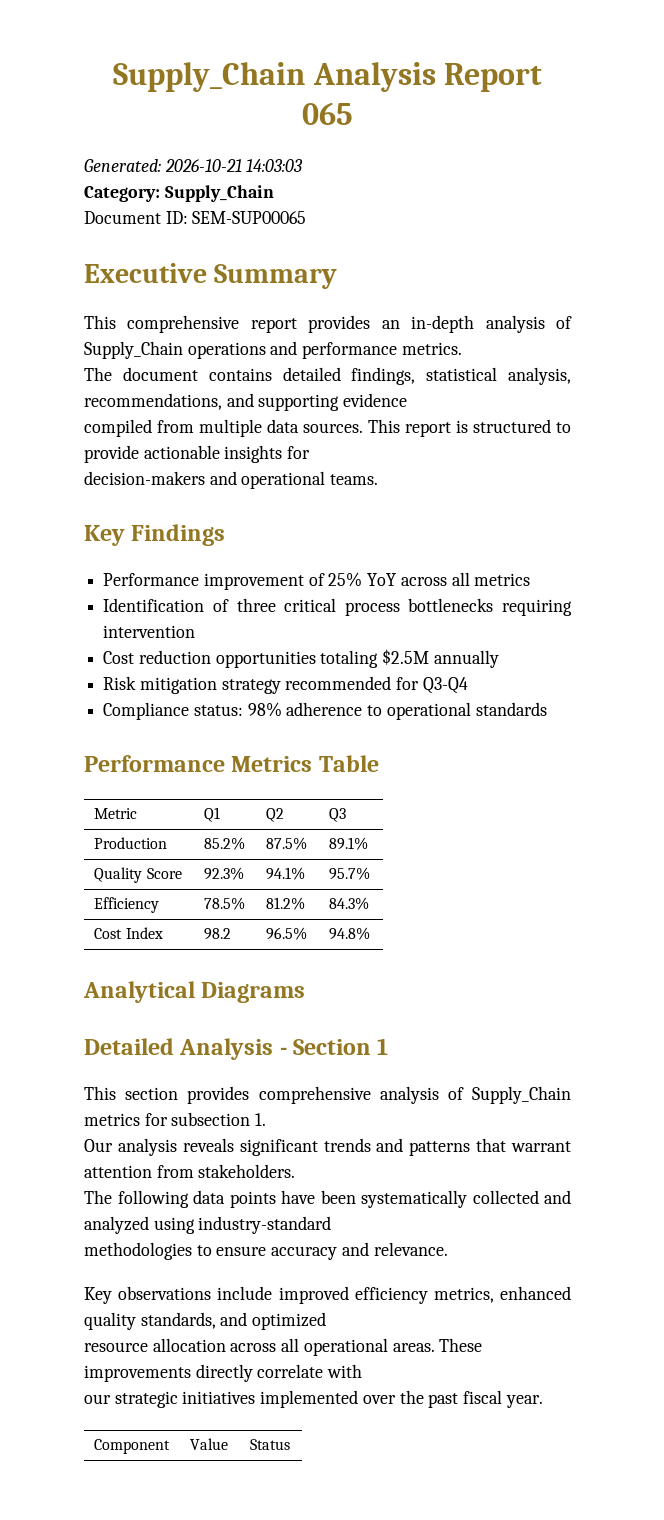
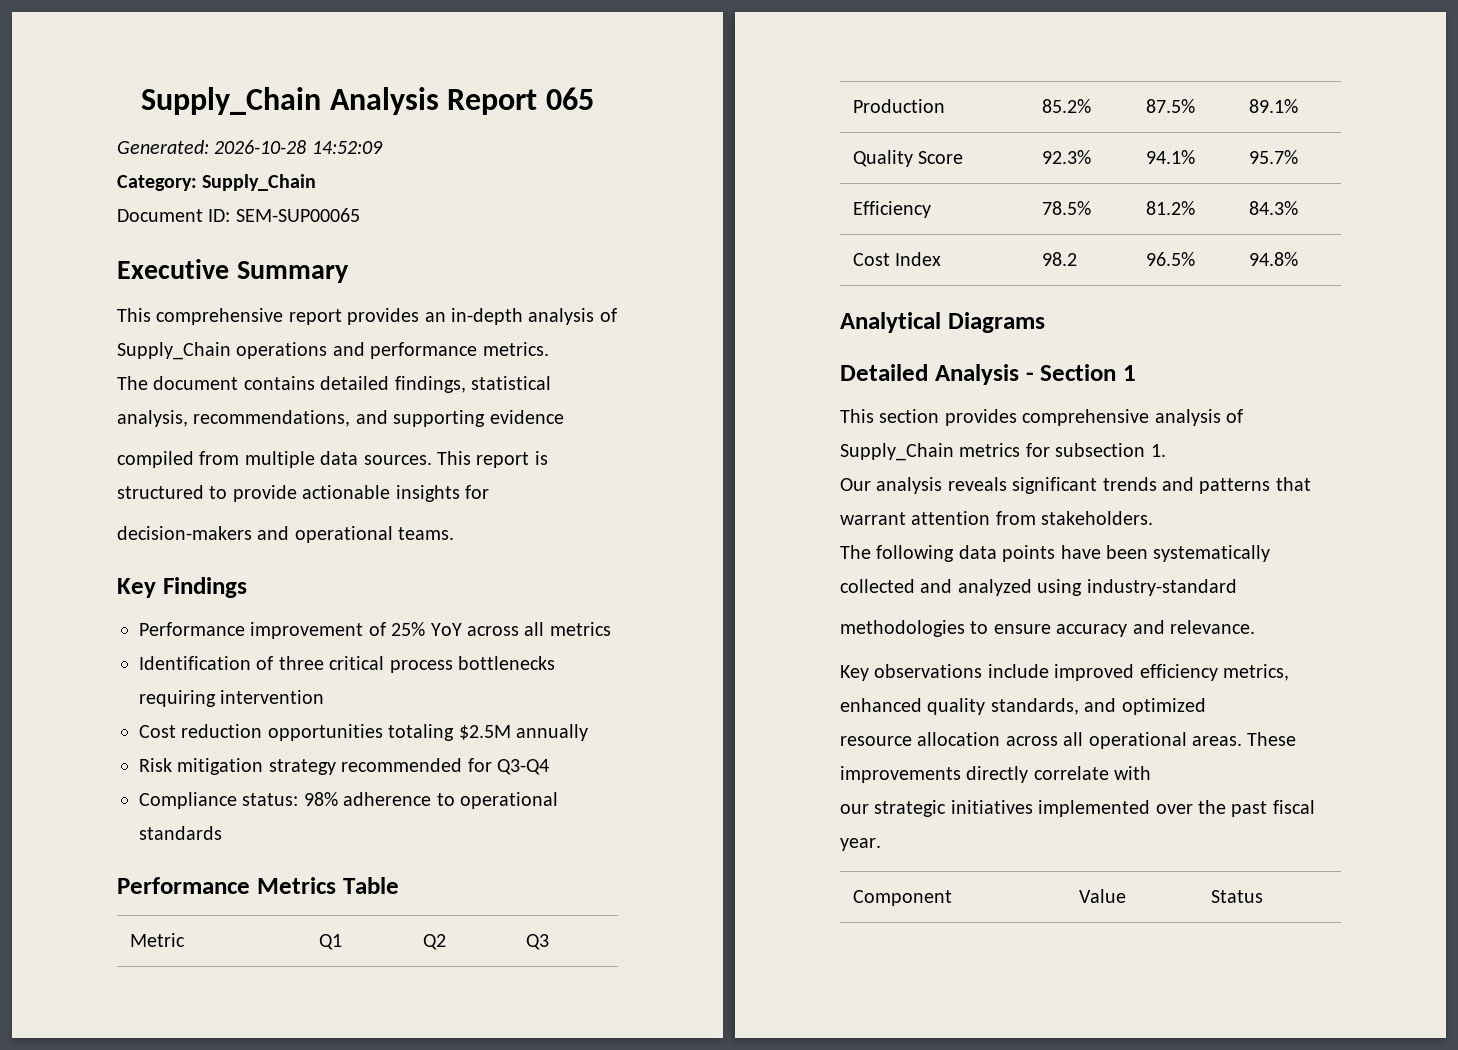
[164,159,304,172] 2026-10-21 14:03:03 -> [214,140,383,154] 2026-10-28 14:52:09

